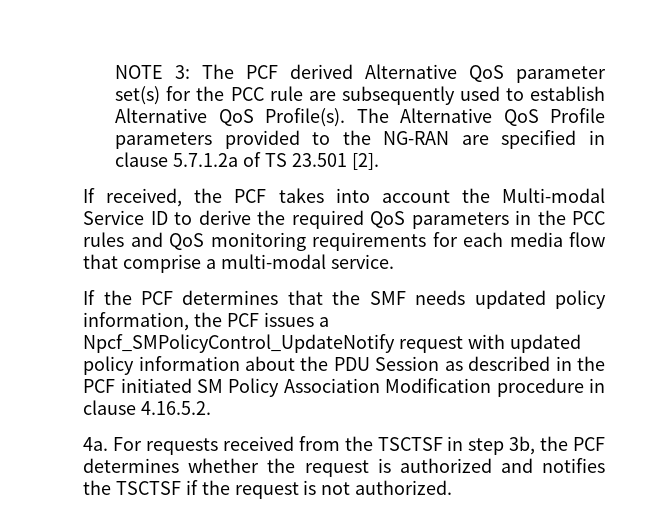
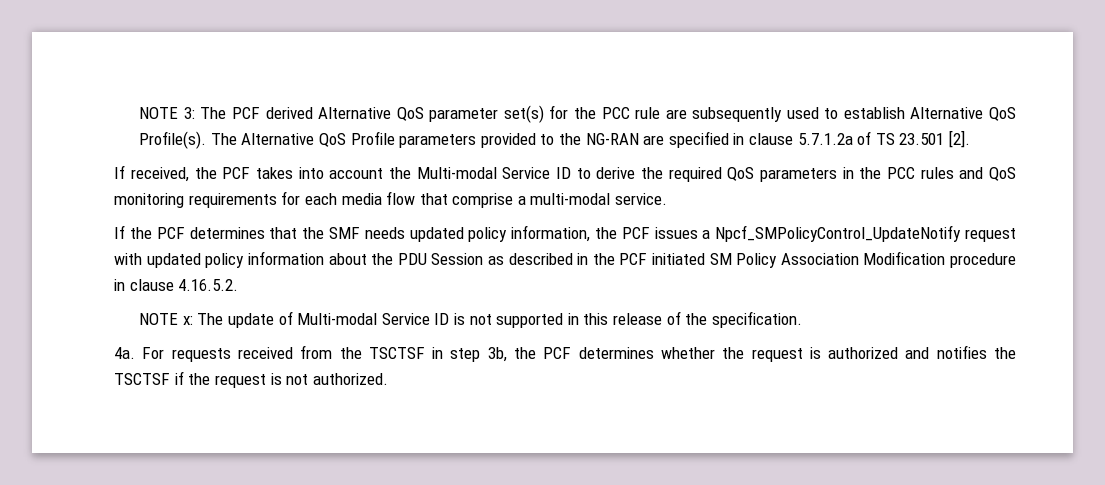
(212, 408) none -> [139,311,802,328] // NOTE x: The update of Multi-modal Service ID is not supported in this release of the specification.

